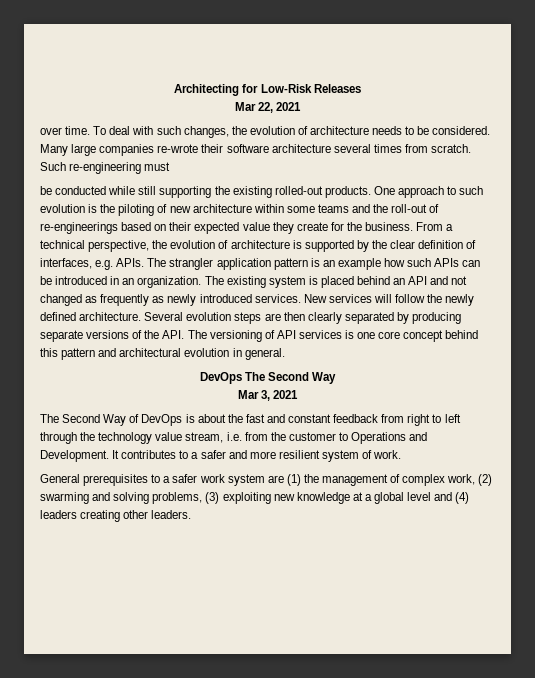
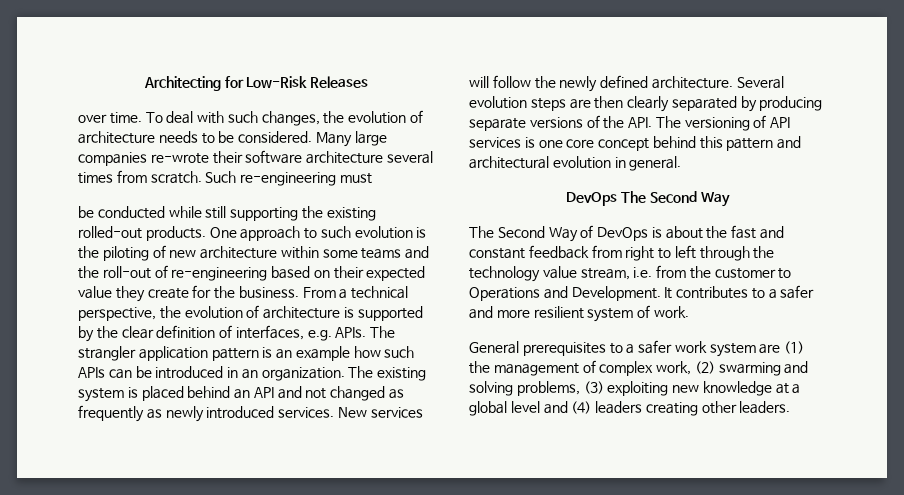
[234,102,302,113] // Mar 22, 2021 -> (369, 82) none
[40,222,118,234] re-engineerings -> [171,267,268,281] re-engineering
[237,390,299,401] // Mar 3, 2021 -> (730, 199) none

